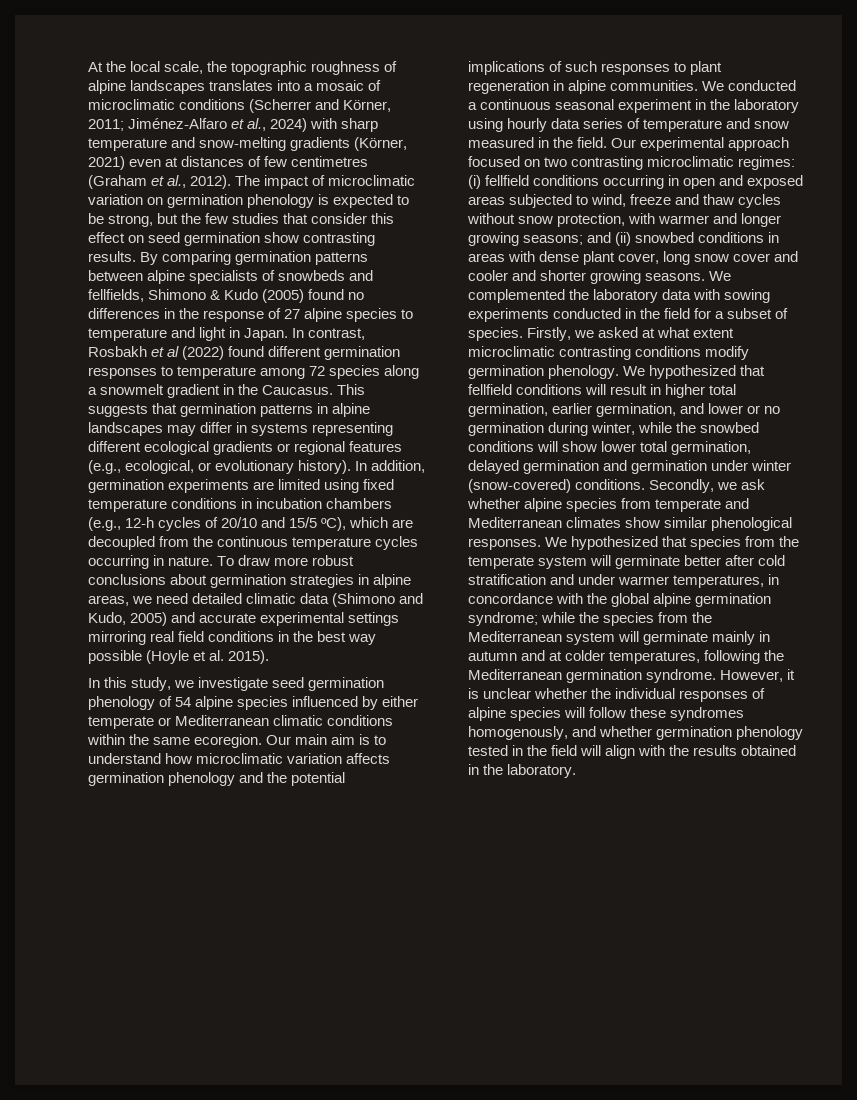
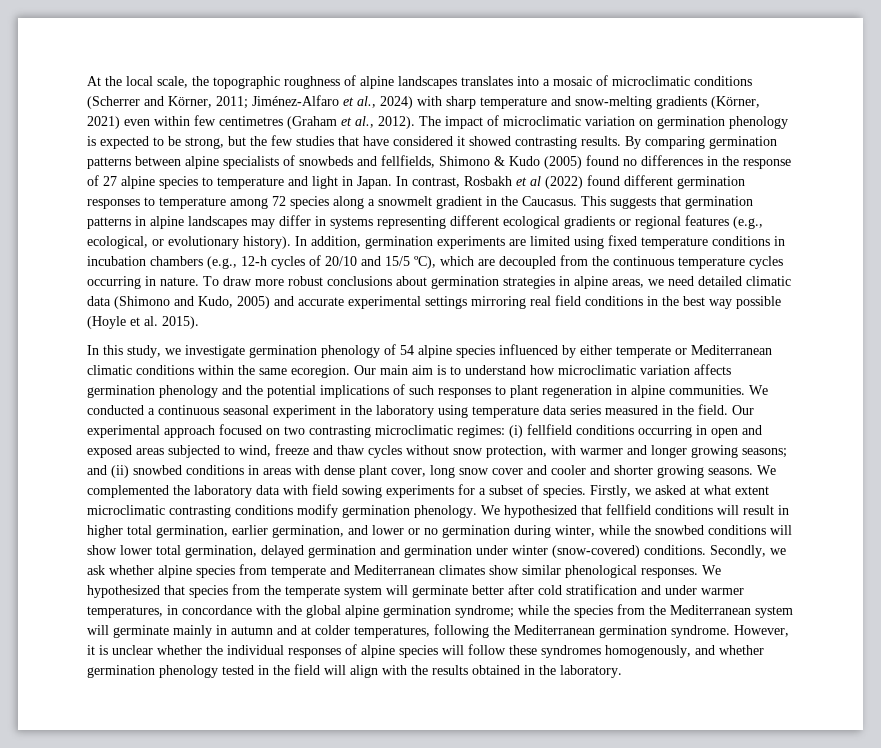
[165,156,262,167] at distances of -> [154,116,190,126] within
[311,213,395,224] [88,232,300,246] consider this effect on seed germination show -> [363,136,511,146] have considered it showed
[272,677,305,688] seed -> (245, 351) none
[507,118,548,132] hourly -> [472,406,539,418] temperature
[627,118,790,132] of temperature and snow -> (601, 410) none
(721, 294) none -> [312,484,338,495] field
[553,308,691,319] conducted in the field -> (454, 491) none

